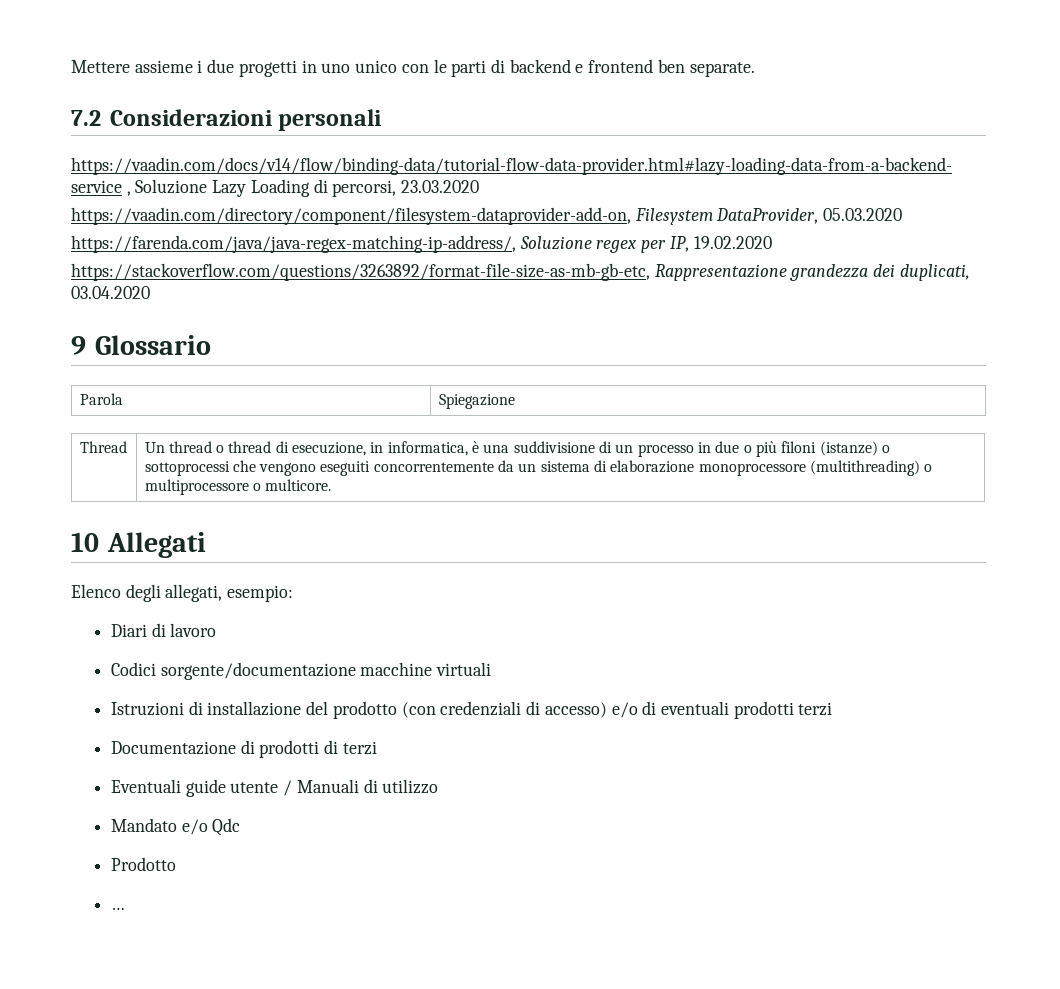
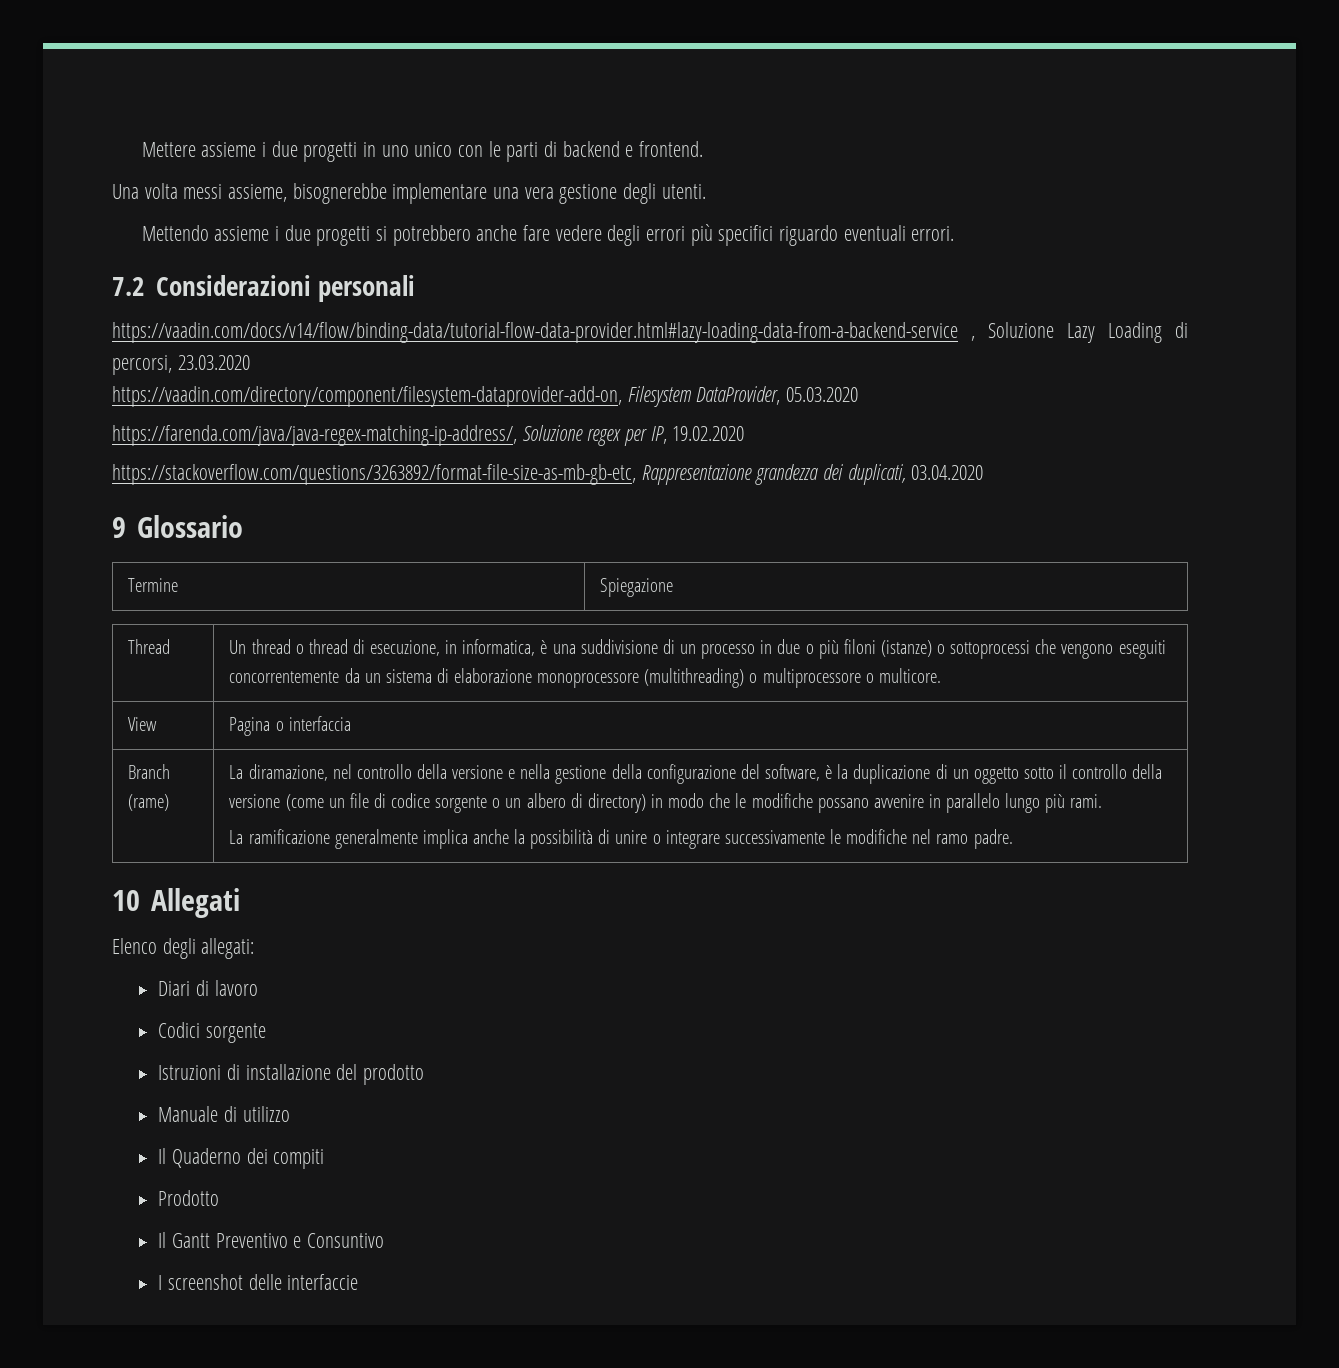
[588,59,755,77] frontend ben separate. -> [639,141,704,157] [112,183,706,204] [141,224,955,246] frontend. // Una volta messi assieme, bisognerebbe implementare una vera gestione degli utenti. // Mettendo assieme i due progetti si potrebbero anche fare vedere degli errori più specifici riguardo eventuali errori.
[79,393,123,405] Parola -> [128,578,179,592] Termine
(332, 485) none -> [128,717,158,731] [229,716,351,736] [128,764,171,779] [128,794,170,811] [229,764,1163,784] [229,793,1103,813] [229,829,1013,849] // View | Pagina o interfaccia // Branch (rame) | La diramazione, nel controllo della versione e nella gestione della configurazione del software, è la duplicazione di un oggetto sotto il controllo della versione (come un file di codice sorgente o un albero di directory) in modo che le modifiche possano avvenire in parallelo lungo più rami. // La ramificazione generalmente implica anche la possibilità di unire o integrare successivamente le modifiche nel ramo padre.
[165,584,294,602] allegati, esempio: -> [201,938,255,959] allegati:
[160,662,492,680] sorgente/documentazione macchine virtuali -> [205,1023,266,1043] sorgente
[401,701,833,719] [111,740,377,758] [111,779,439,797] [111,818,241,836] [111,857,177,871] [111,907,126,910] (con credenziali di accesso) e/o di eventuali prodotti terzi // Documentazione di prodotti di terzi // Eventuali guide utente / Manuali di utilizzo // Mandato e/o Qdc // Prodotto // … -> [158,1106,290,1122] [158,1148,325,1169] [158,1190,220,1206] [158,1232,384,1248] [158,1274,359,1290] // Manuale di utilizzo // Il Quaderno dei compiti // Prodotto // Il Gantt Preventivo e Consuntivo // I screenshot delle interfaccie

